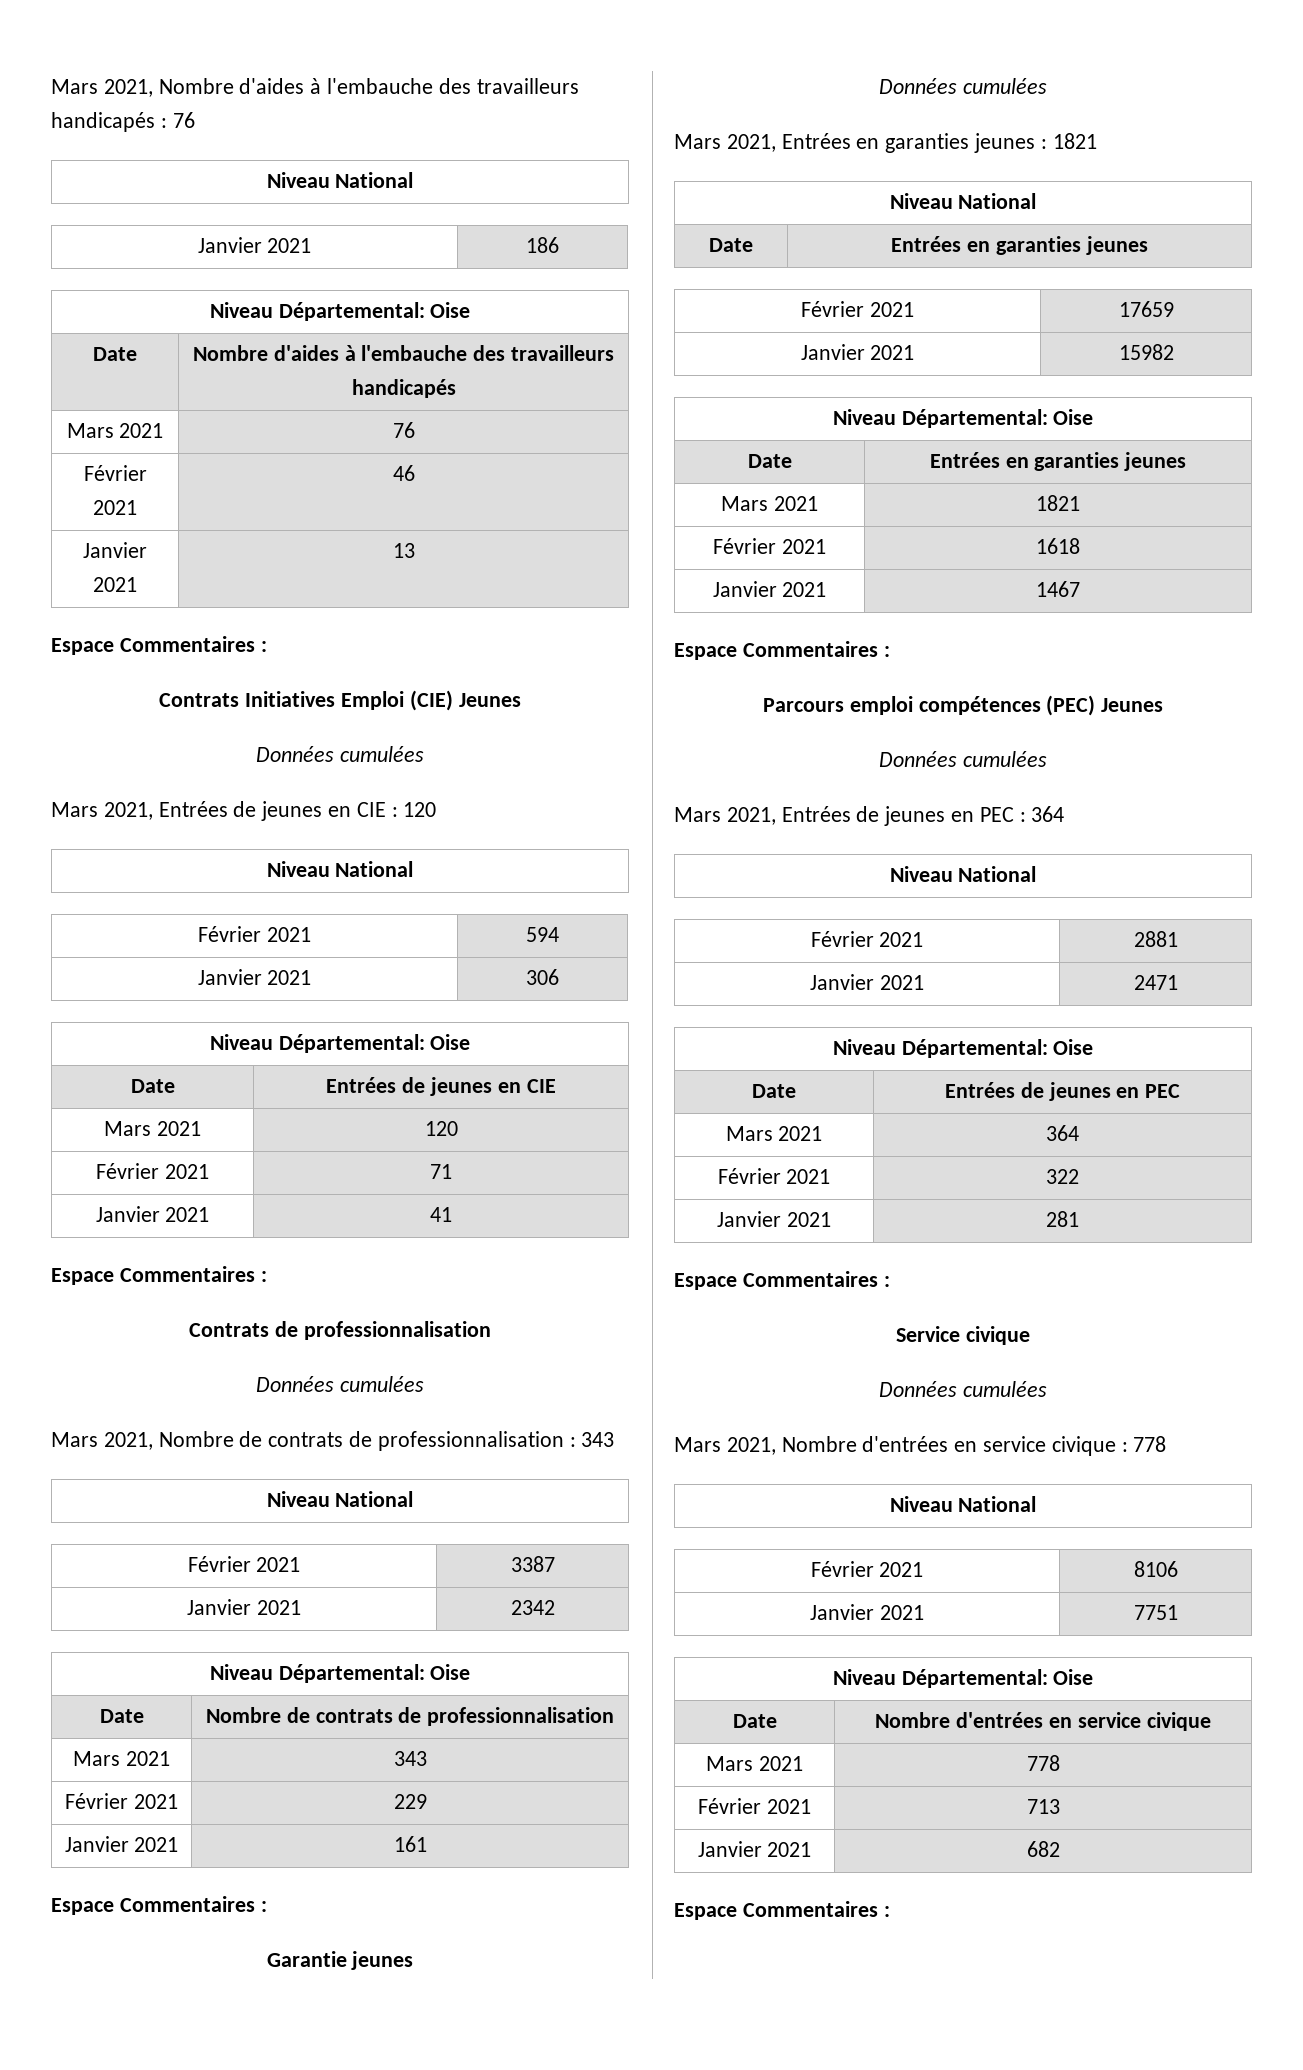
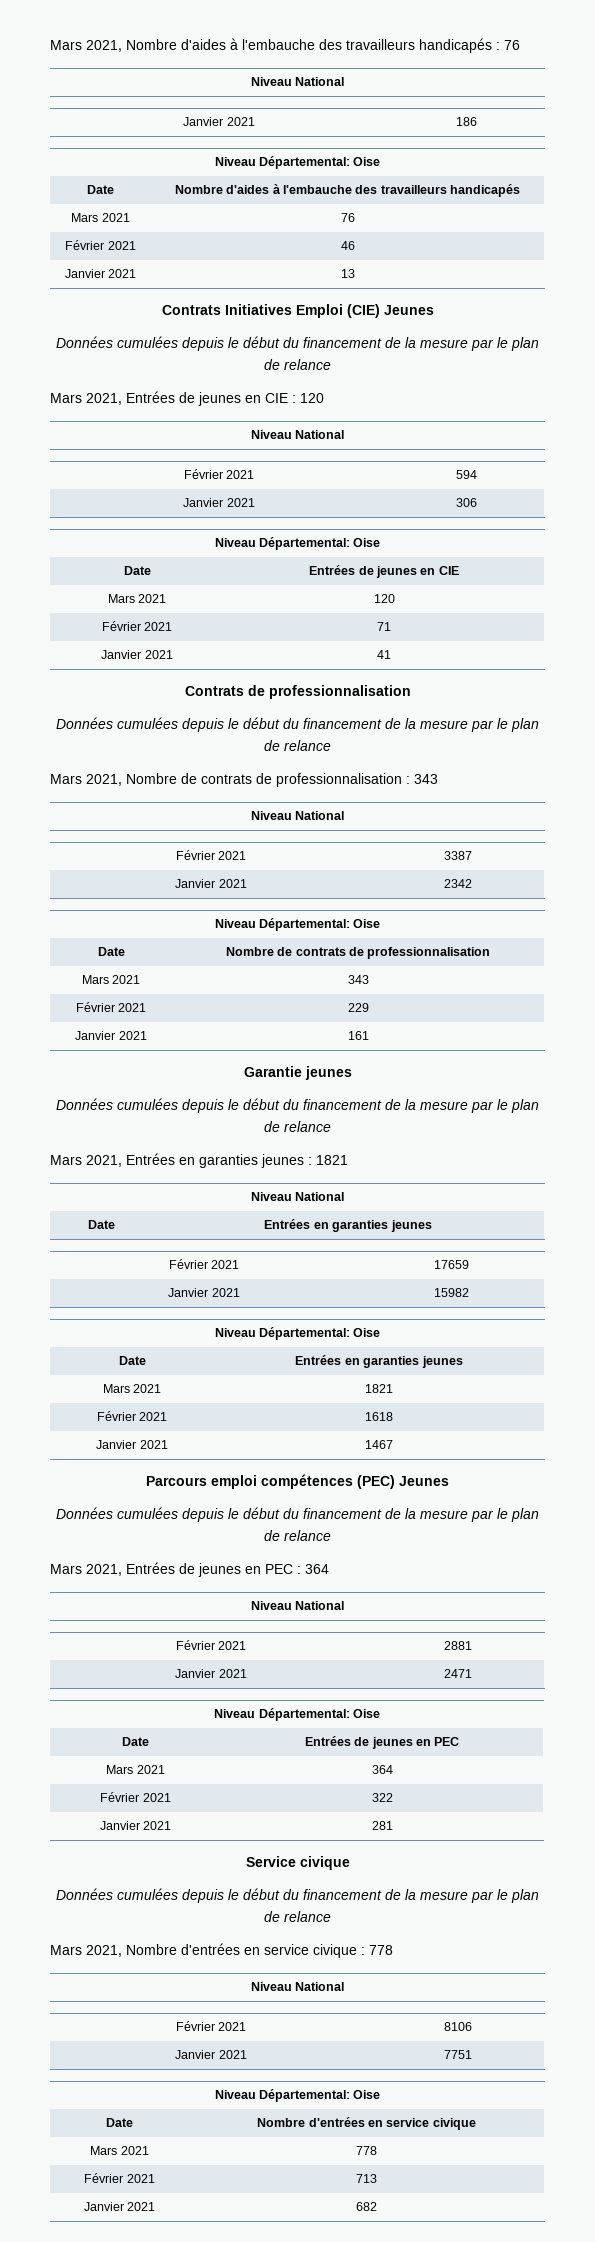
[51,636,267,655] // Espace Commentaires : -> (355, 273) none
(424, 754) none -> [182,336,539,351] [264,359,331,370] depuis le début du financement de la mesure par le plan de relance
[51,1266,267,1285] // Espace Commentaires : -> (391, 654) none
(424, 1384) none -> [182,717,539,732] [264,740,331,751] depuis le début du financement de la mesure par le plan de relance
[51,1896,267,1915] // Espace Commentaires : -> (369, 1035) none
(1047, 86) none -> [182,1098,539,1113] [264,1121,331,1132] depuis le début du financement de la mesure par le plan de relance
[674,641,890,660] // Espace Commentaires : -> (393, 1444) none
(1047, 759) none -> [182,1507,539,1522] [264,1530,331,1541] depuis le début du financement de la mesure par le plan de relance
[674,1271,890,1290] // Espace Commentaires : -> (393, 1825) none
(1047, 1389) none -> [182,1888,539,1903] [264,1911,331,1922] depuis le début du financement de la mesure par le plan de relance
[674,1901,890,1920] // Espace Commentaires : -> (377, 2206) none

